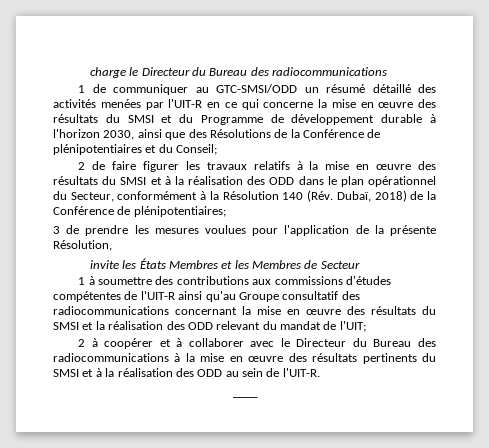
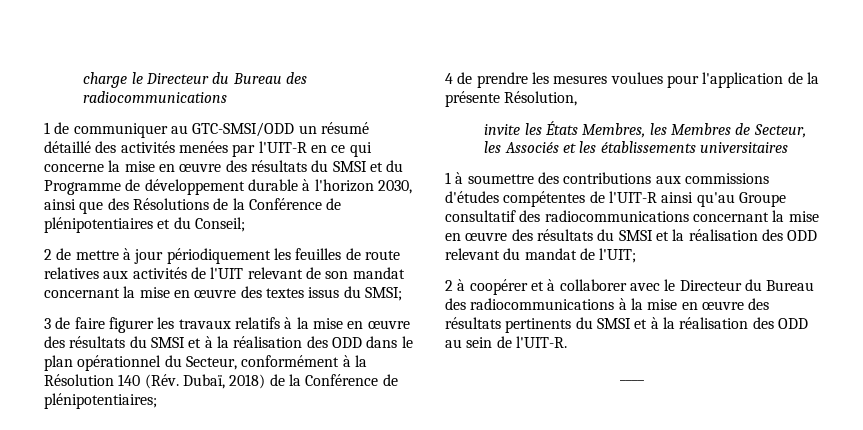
(106, 165) none -> [75,248,400,264] [44,267,405,279] [44,286,402,301] [44,317,71,329] mettre à jour périodiquement les feuilles de route relatives aux activités de l'UIT relevant de son mandat concernant la mise en œuvre des textes issus du SMSI; // 3 de
[53,226,60,234] 3 -> [445,73,453,84] 4
[168,260,233,269] Membres et -> [582,123,646,138] Membres,
[320,261,360,269] Secteur -> [753,124,806,138] [484,141,788,153] Secteur, les Associés et les établissements universitaires

